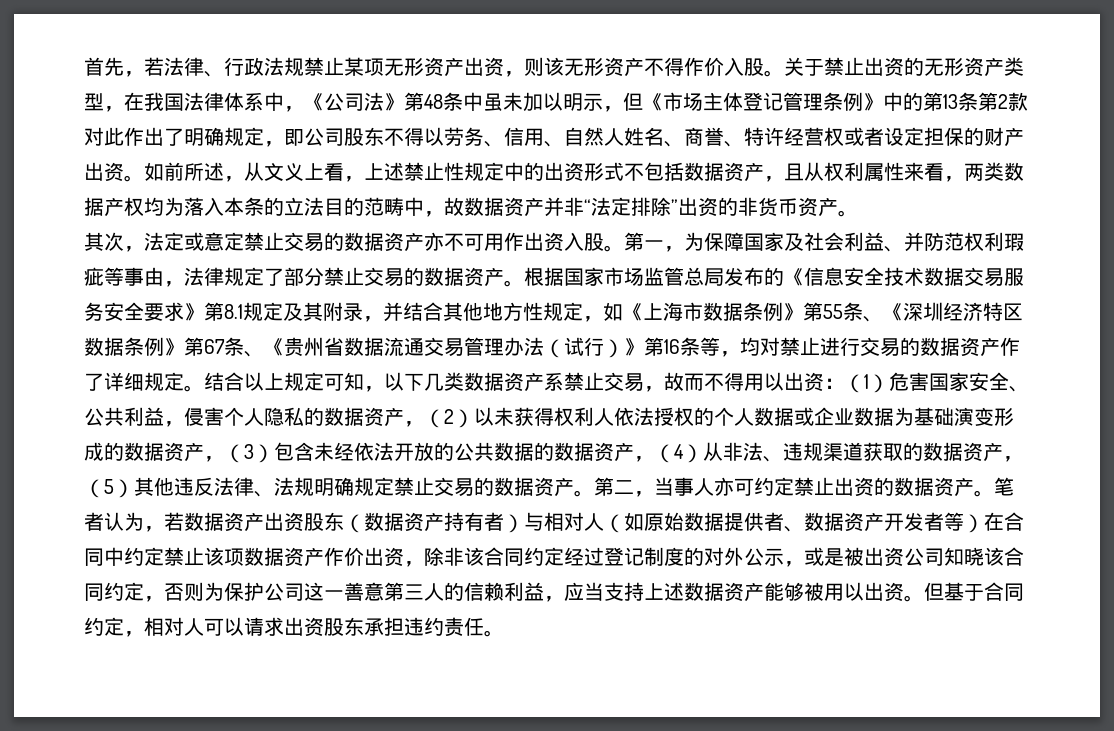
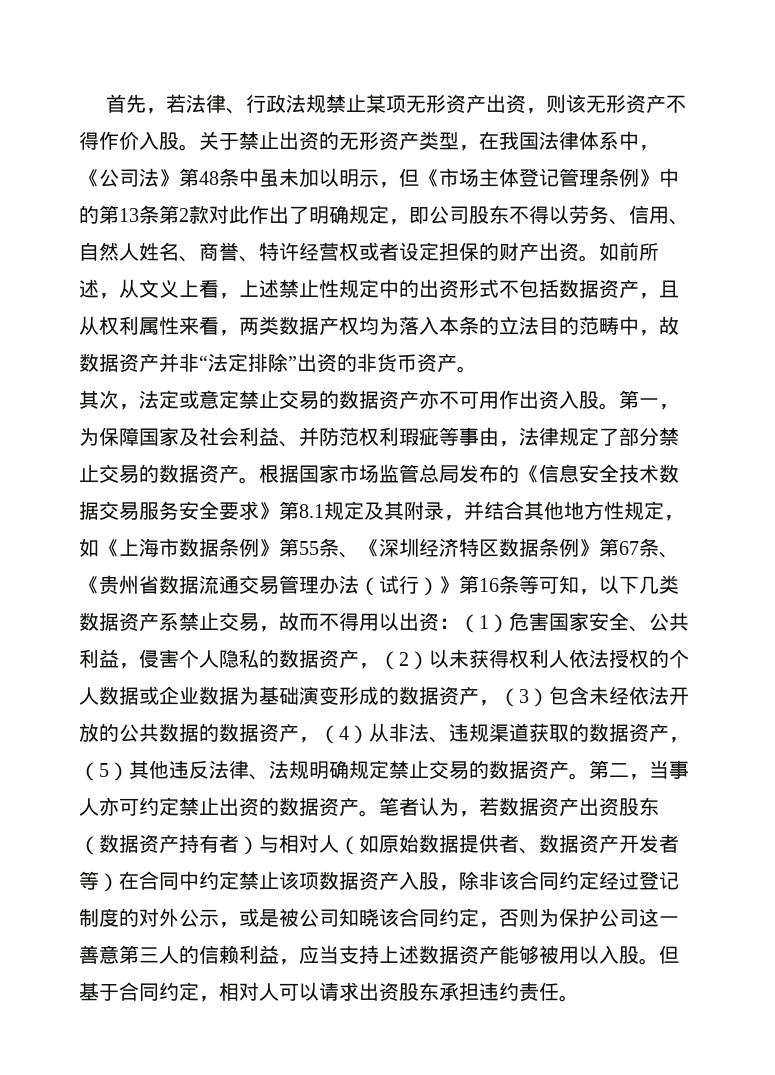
[720,337,1020,357] [84,372,324,392] ，均对禁止进行交易的数据资产作了详细规定。结合以上规定 -> (539, 584) none
[324,547,404,567] 作价出资 -> [399,871,439,890] 入股
[864,547,904,567] 出资 -> (299, 917) none
[864,582,904,602] 出资 -> [599,945,639,964] 入股

